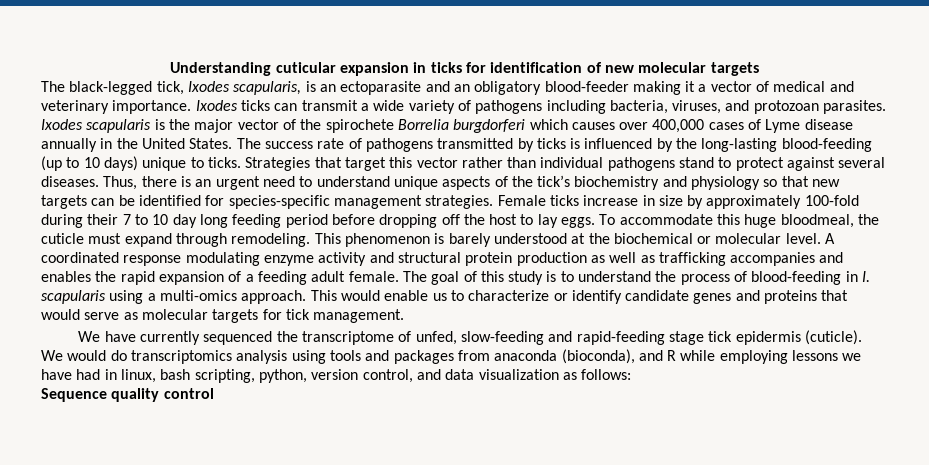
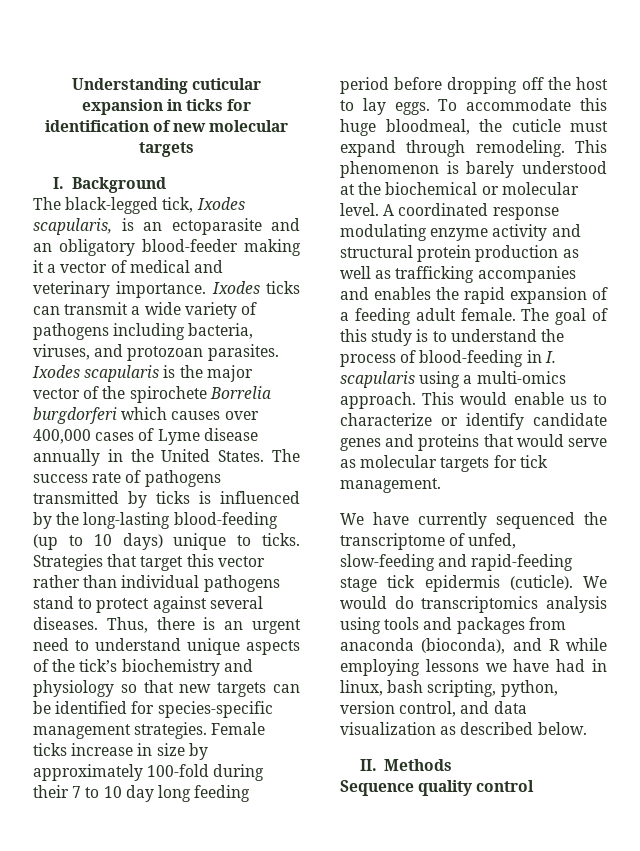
(759, 69) none -> [52,177,167,193] // I. Background
[581,369,632,380] follows: -> [460,722,587,735] [359,759,453,771] described below. // II. Methods

